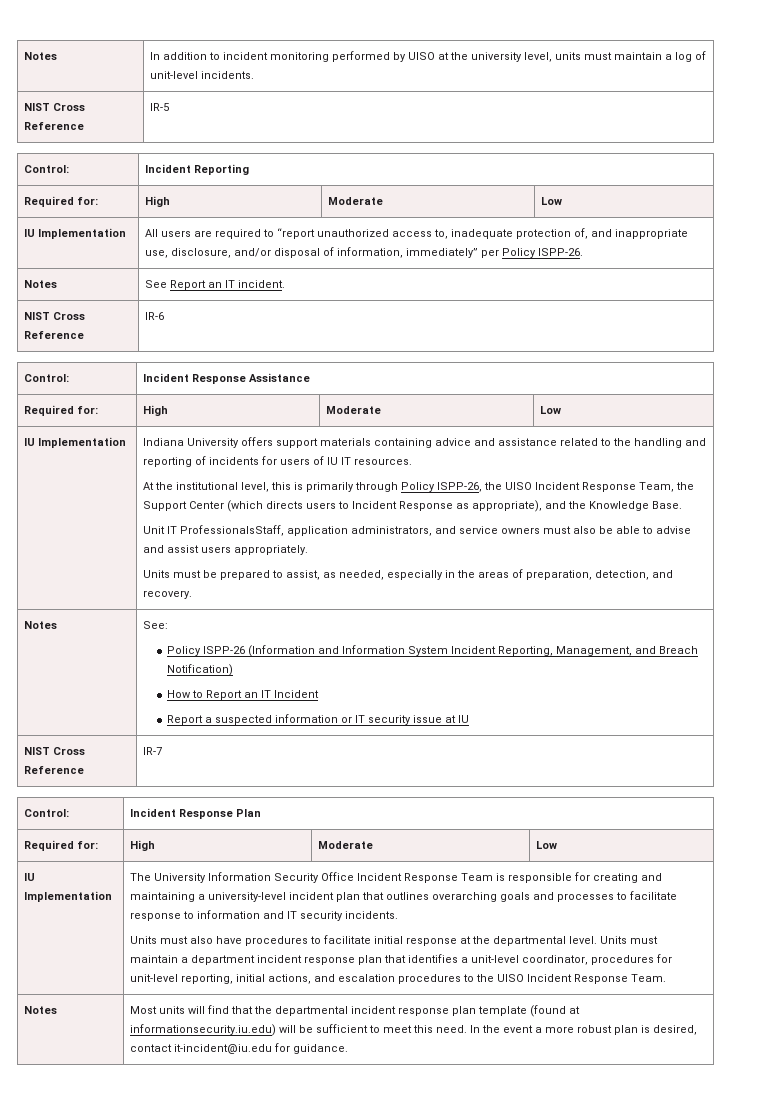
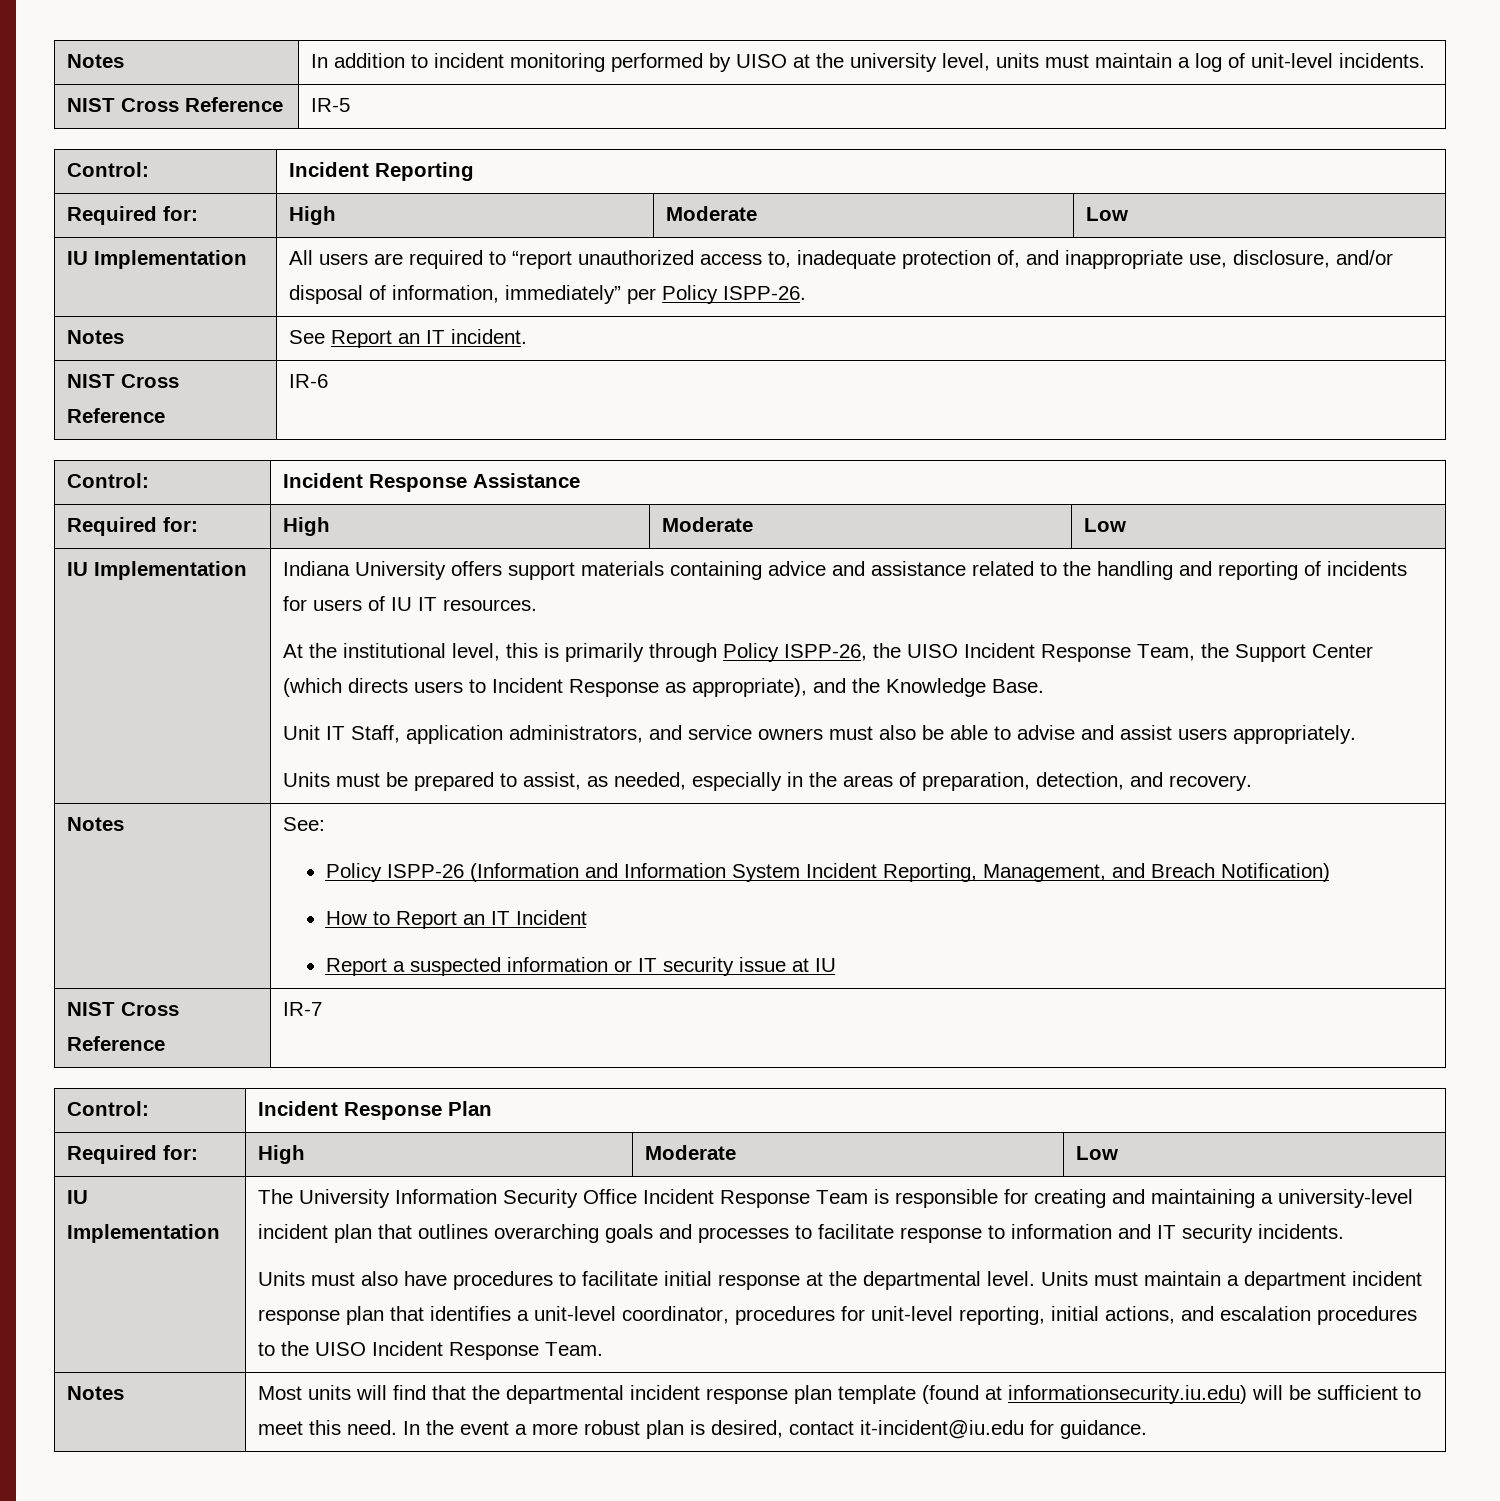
[179,525,284,536] ProfessionalsStaff, -> [351,725,401,743] Staff,

